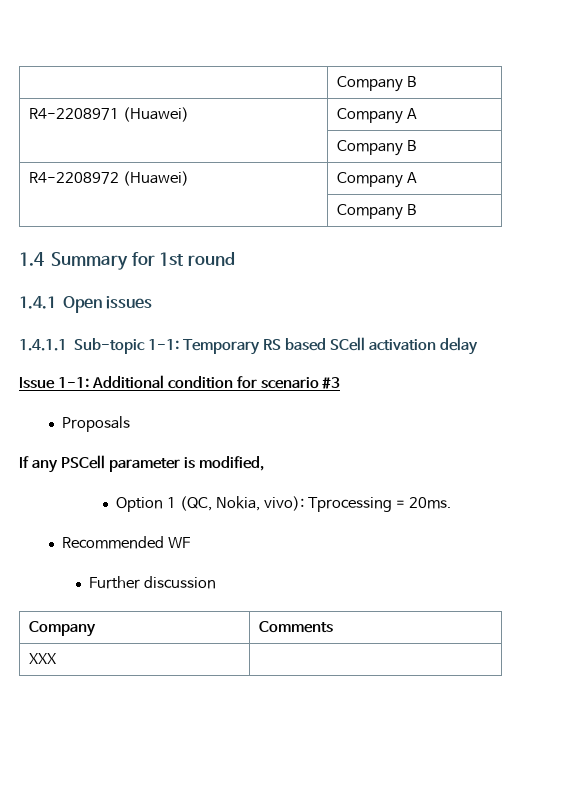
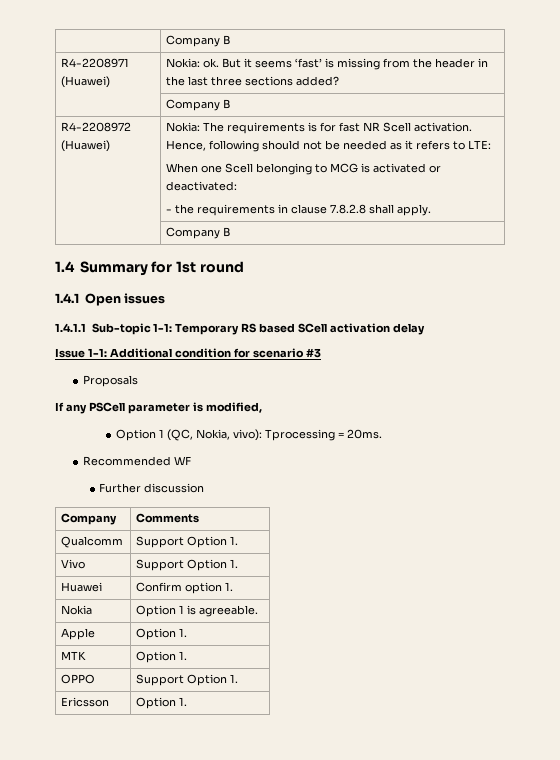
[337,108,418,124] [337,140,417,156] [29,171,190,186] [337,172,418,188] Company A // | Company B // R4-2208972 (Huawei) | Company A -> [166,58,489,70] [166,76,340,86] [166,99,231,111] [61,122,132,132] [61,140,111,152] [166,122,473,134] [166,140,492,152] [166,163,442,175] [166,181,238,191] [166,204,432,216] Nokia: ok. But it seems ‘fast’ is missing from the header in the last three sections added? // | Company B // R4-2208972 (Huawei) | Nokia: The requirements is for fast NR Scell activation. Hence, following should not be needed as it refers to LTE: // When one Scell belonging to MCG is activated or deactivated: // - the requirements in clause 7.8.2.8 shall apply.
[29,653,57,664] XXX | -> [61,536,124,548] [136,536,239,548] [61,559,86,569] [136,559,239,571] [61,582,103,592] [136,582,234,594] [61,605,93,615] [136,605,259,617] [61,628,96,640] [136,628,188,640] [61,651,87,660] [136,651,188,663] [61,674,96,684] [136,674,239,686] [61,697,110,707] [136,697,188,709] Qualcomm | Support Option 1. // Vivo | Support Option 1. // Huawei | Confirm option 1. // Nokia | Option 1 is agreeable. // Apple | Option 1. // MTK | Option 1. // OPPO | Support Option 1. // Ericsson | Option 1.

